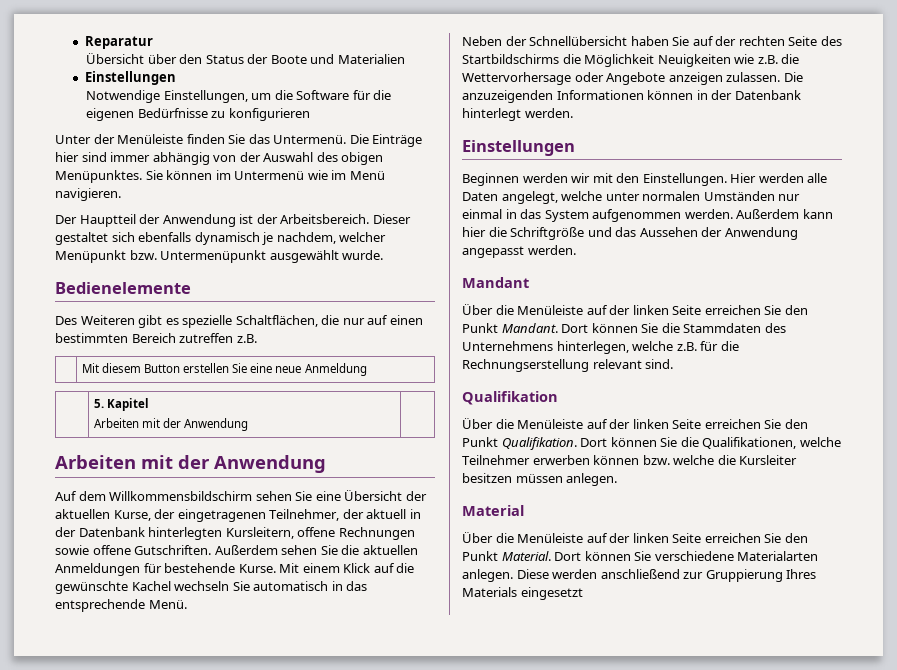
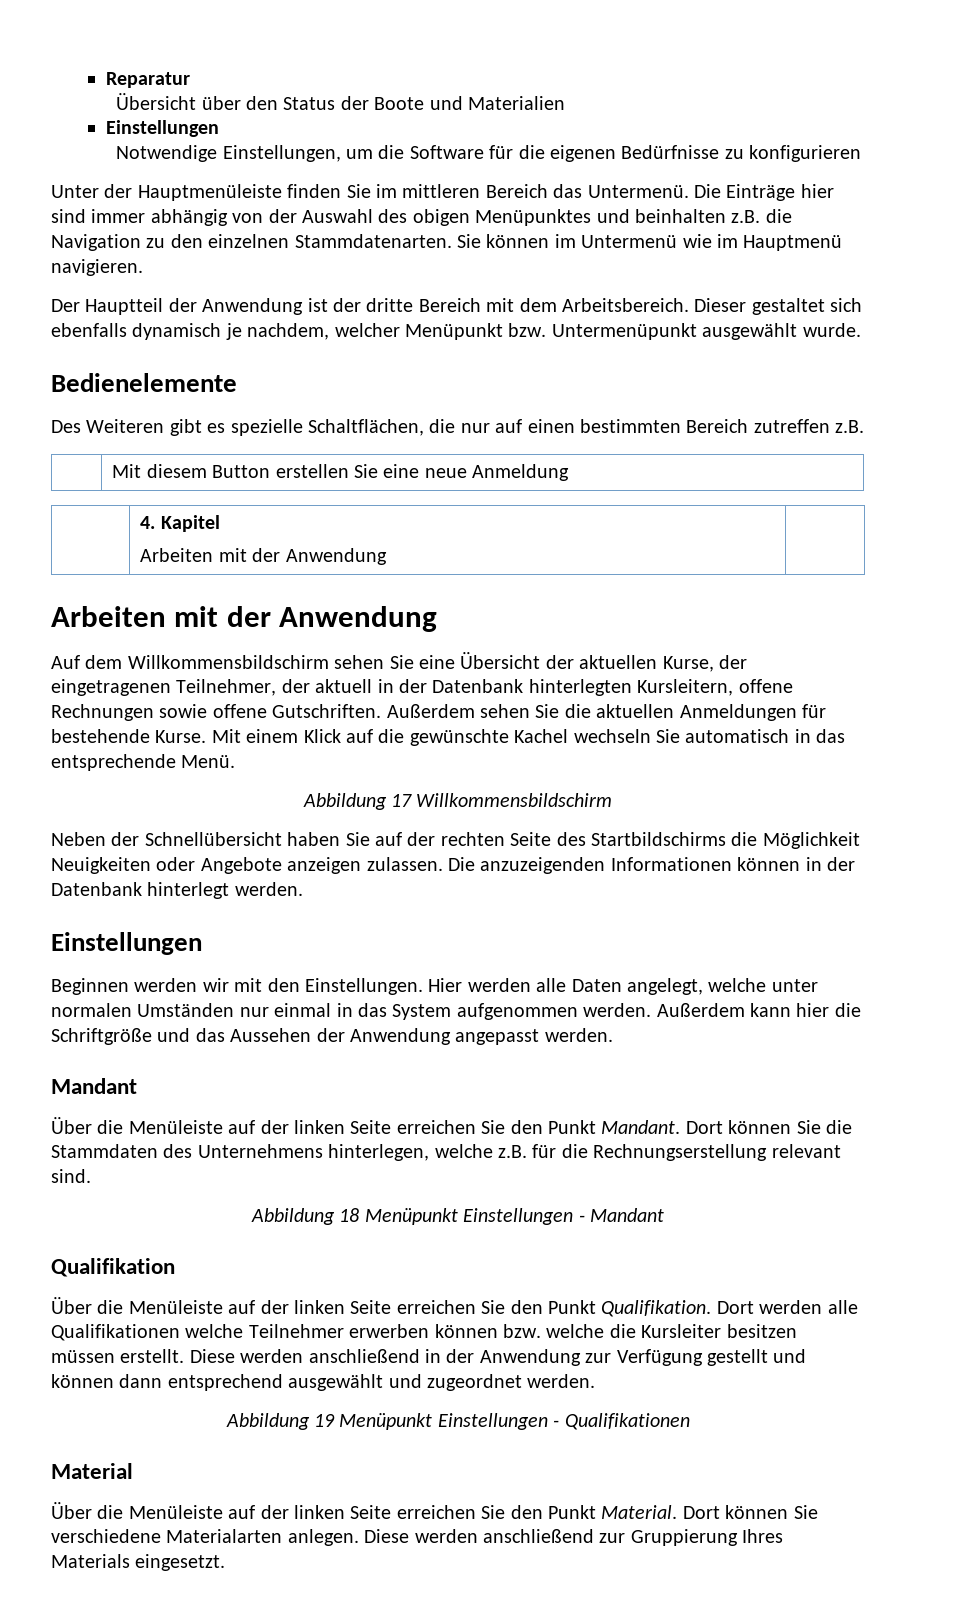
[117,134,184,144] Menüleiste -> [137,184,282,201] Hauptmenüleiste
(246, 139) none -> [376,184,548,198] im mittleren Bereich
[55,170,142,183] Menüpunktes. -> [475,209,792,226] [51,234,452,251] Menüpunktes und beinhalten z.B. die Navigation zu den einzelnen Stammdatenarten.
[349,171,385,180] Menü -> [743,235,843,251] Hauptmenü
(278, 219) none -> [366,298,557,312] dritte Bereich mit dem
[93,399,104,408] 5. -> [140,516,156,529] 4.
(187, 604) none -> [302,793,613,810] // Abbildung 17 Willkommensbildschirm
[734,54,800,64] [462,72,571,85] wie z.B. die Wettervorhersage -> (151, 865) none
(674, 364) none -> [251,1208,664,1225] // Abbildung 18 Menüpunkt Einstellungen - Mandant
[610,437,797,449] können Sie die Qualifikationen, -> [759,1300,858,1314] [51,1324,180,1341] werden alle Qualifikationen
[566,473,618,486] anlegen. -> [120,1349,807,1366] [51,1374,596,1391] [225,1413,690,1430] erstellt. Diese werden anschließend in der Anwendung zur Verfügung gestellt und können dann entsprechend ausgewählt und zugeordnet werden. // Abbildung 19 Menüpunkt Einstellungen - Qualifikationen
[520,587,583,600] eingesetzt -> [135,1554,226,1571] eingesetzt.

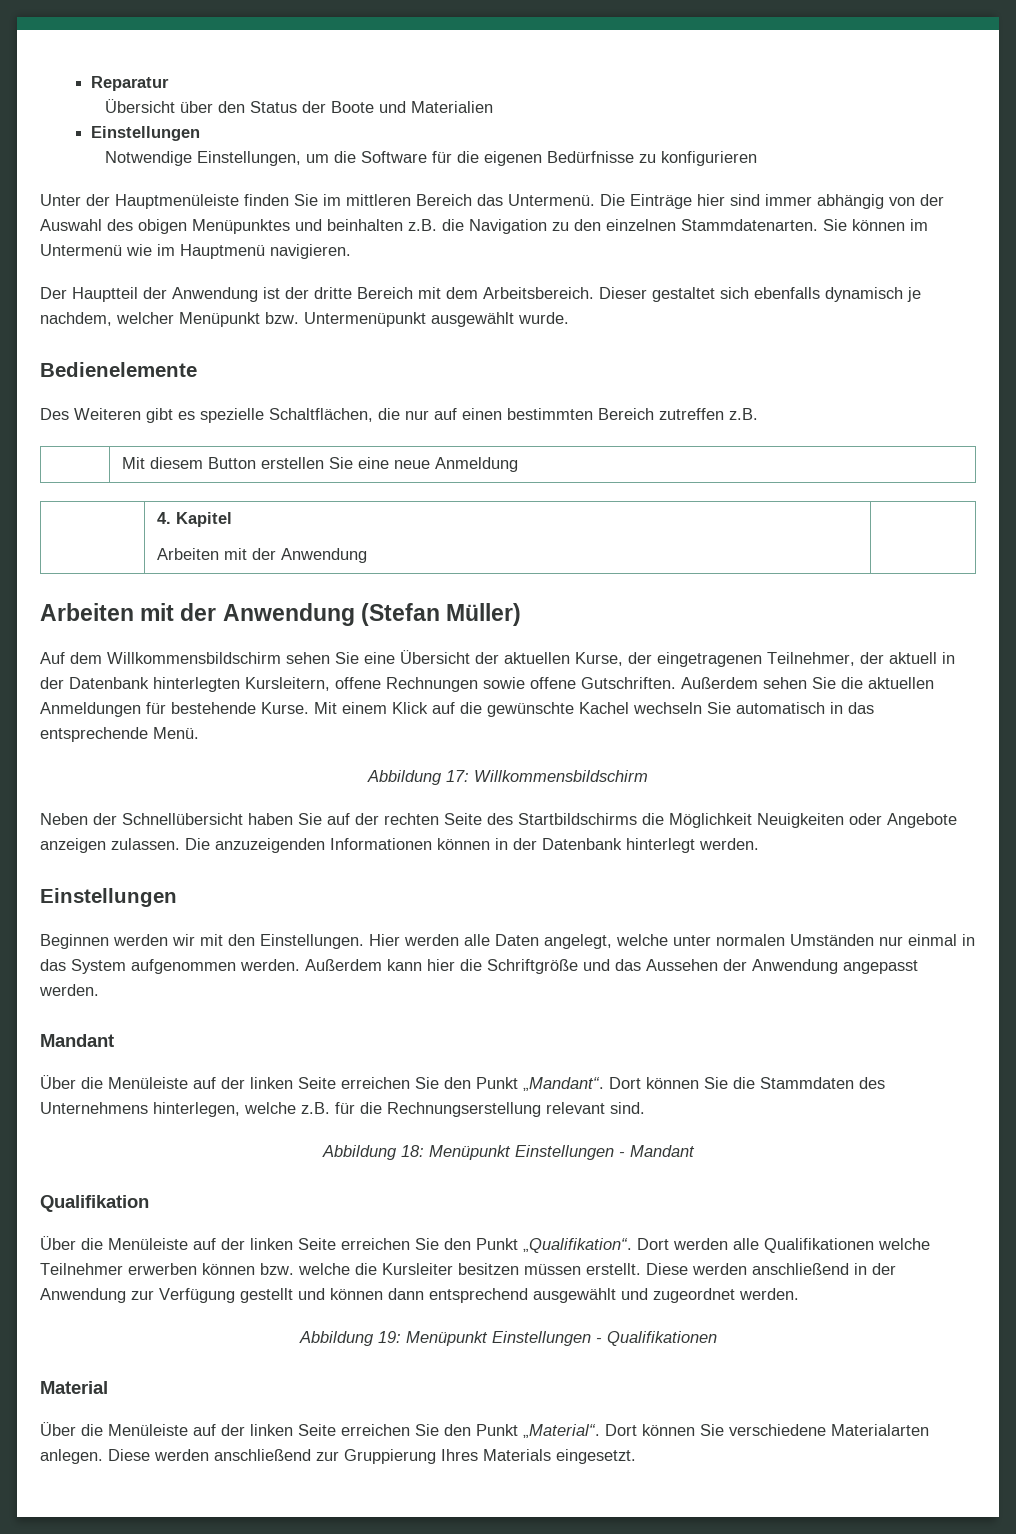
(438, 619) none -> [360,603,522,626] (Stefan Müller)
[391,794,412,807] 17 -> [446,770,469,782] 17:
[601,1120,681,1134] Mandant. -> [523,1077,604,1091] „Mandant“.
[339,1208,360,1222] 18 -> [400,1145,424,1157] 18:
[601,1300,712,1317] Qualifikation. -> [523,1238,632,1253] „Qualifikation“.
[313,1414,335,1427] 19 -> [377,1331,401,1343] 19:
[601,1505,678,1519] Material. -> [523,1424,600,1438] „Material“.

